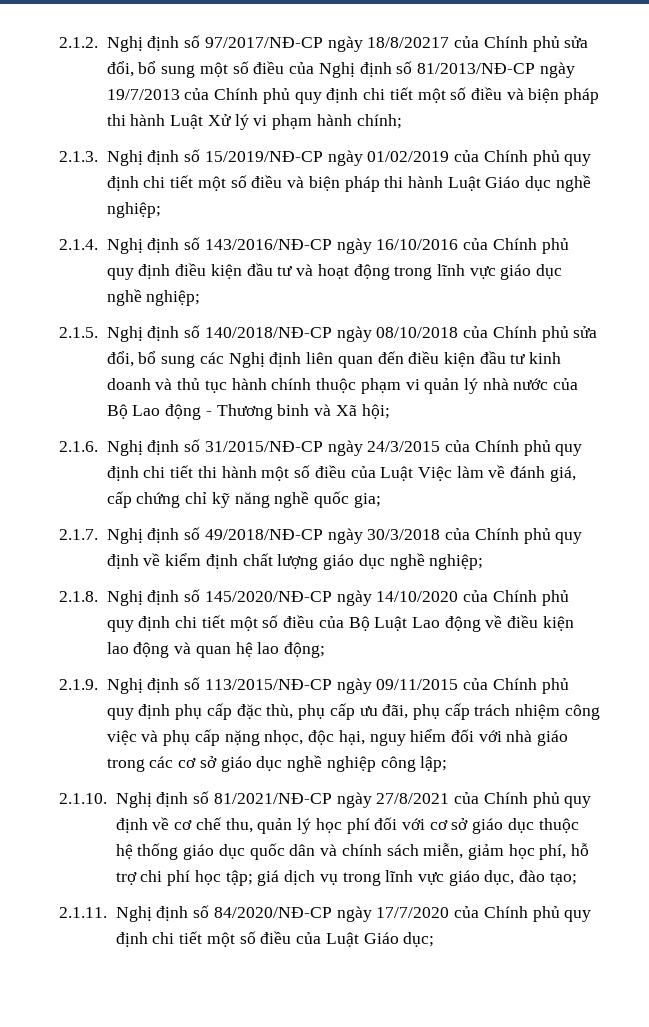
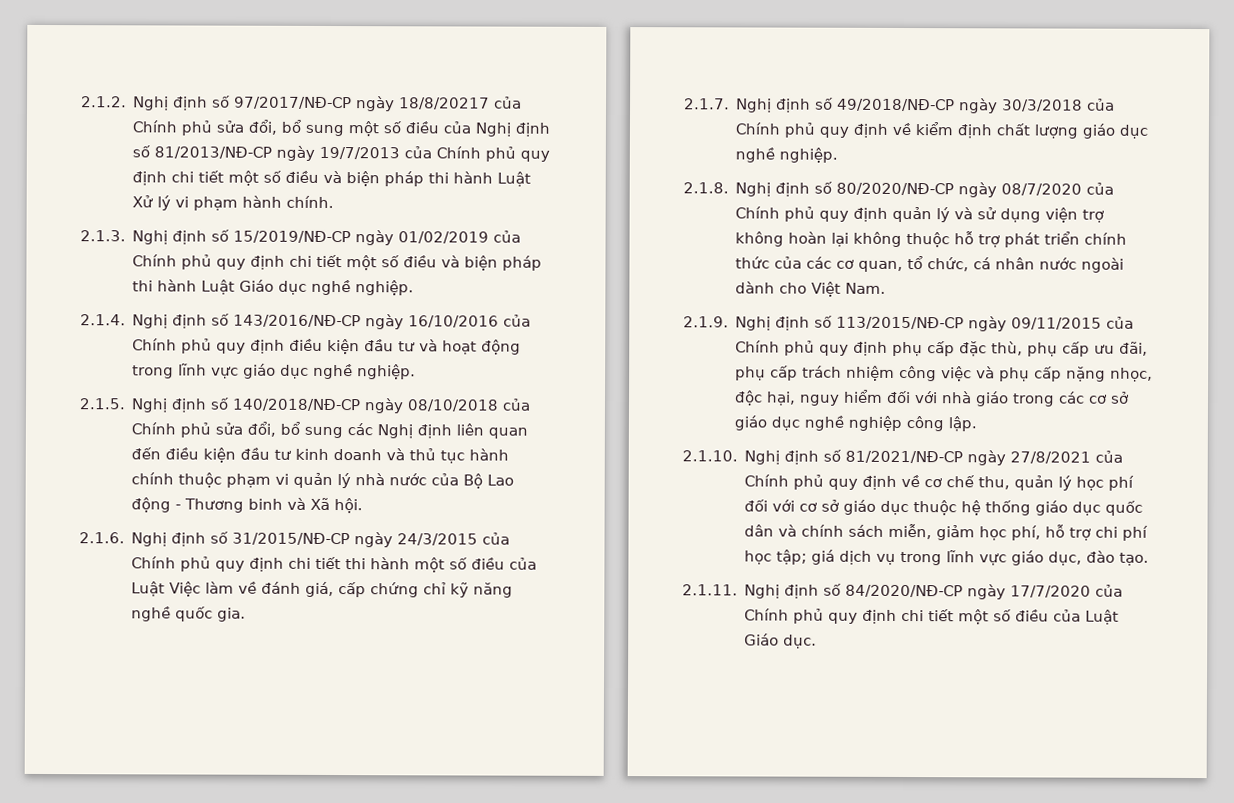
[356,114,402,129] chính; -> [286,195,335,209] chính.
[106,202,161,218] nghiệp; -> [355,280,415,296] nghiệp.
[146,290,201,306] nghiệp; -> [357,364,417,380] nghiệp.
[361,404,390,419] hội; -> [334,498,364,514] hội.
[353,493,381,508] gia; -> [217,607,247,622] gia.
[429,554,484,570] nghiệp; -> [779,147,839,163] nghiệp.
[204,590,569,606] [106,615,574,632] [106,642,326,658] 145/2020/NĐ-CP ngày 14/10/2020 của Chính phủ quy định chi tiết một số điều của Bộ Luật Lao động về điều kiện lao động và quan hệ lao động; -> [836,182,1115,198] [735,206,1106,223] [735,231,1128,248] [735,256,1125,273] [735,281,887,297] 80/2020/NĐ-CP ngày 08/7/2020 của Chính phủ quy định quản lý và sử dụng viện trợ không hoàn lại không thuộc hỗ trợ phát triển chính thức của các cơ quan, tổ chức, cá nhân nước ngoài dành cho Việt Nam.
[420,756,448,772] lập; -> [948,416,978,432] lập.
[549,872,577,885] tạo; -> [1119,552,1150,566] tạo.
[403,932,435,947] dục; -> [783,634,818,649] dục.

